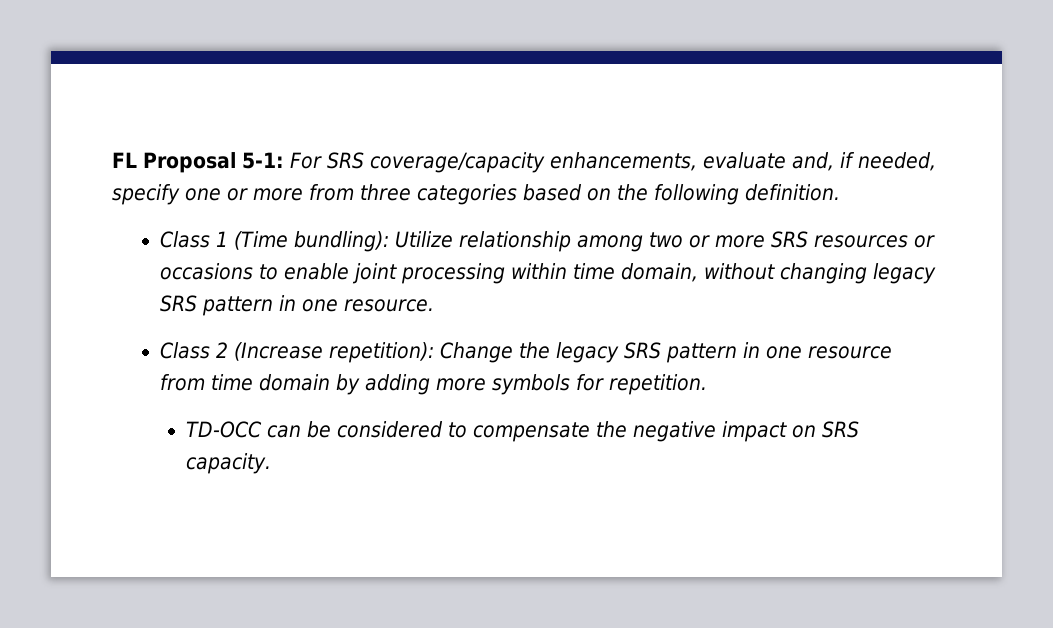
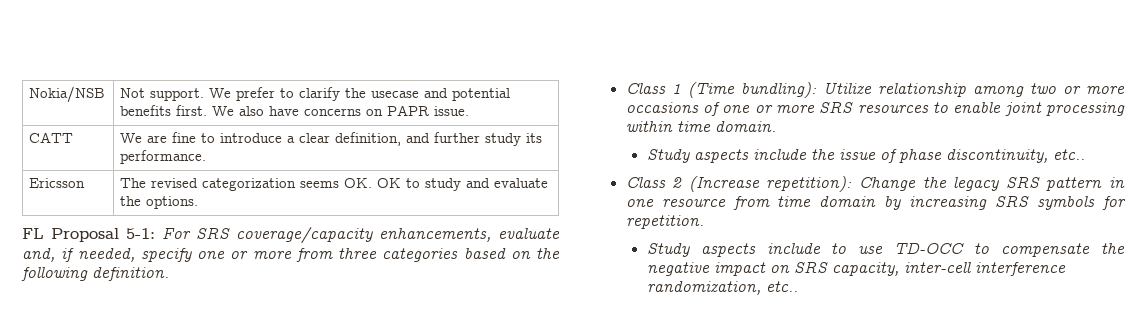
(112, 160) none -> [29,86,106,103] [120,87,511,101] [120,105,470,116] [29,132,74,143] [120,132,543,146] [120,150,207,164] [29,178,86,188] [120,178,549,191] [120,196,199,209] Nokia/NSB | Not support. We prefer to clarify the usecase and potential benefits first. We also have concerns on PAPR issue. // CATT | We are fine to introduce a clear definition, and further study its performance. // Ericsson | The revised categorization seems OK. OK to study and evaluate the options. //
[771,231,936,248] [160,263,254,280] SRS resources or occasions -> [625,101,929,116] occasions of one or more SRS resources
[621,263,937,284] [160,295,435,316] domain, without changing legacy SRS pattern in one resource. -> [714,121,776,132] [646,149,1085,163] domain. // Study aspects include the issue of phase discontinuity, etc..
[365,374,487,395] adding more -> [909,195,1030,210] increasing SRS
[185,421,443,438] TD-OCC can be considered -> [646,242,965,257] Study aspects include to use TD-OCC
[185,453,271,474] capacity. -> [831,262,1066,276] [646,281,798,295] capacity, inter-cell interference randomization, etc..

